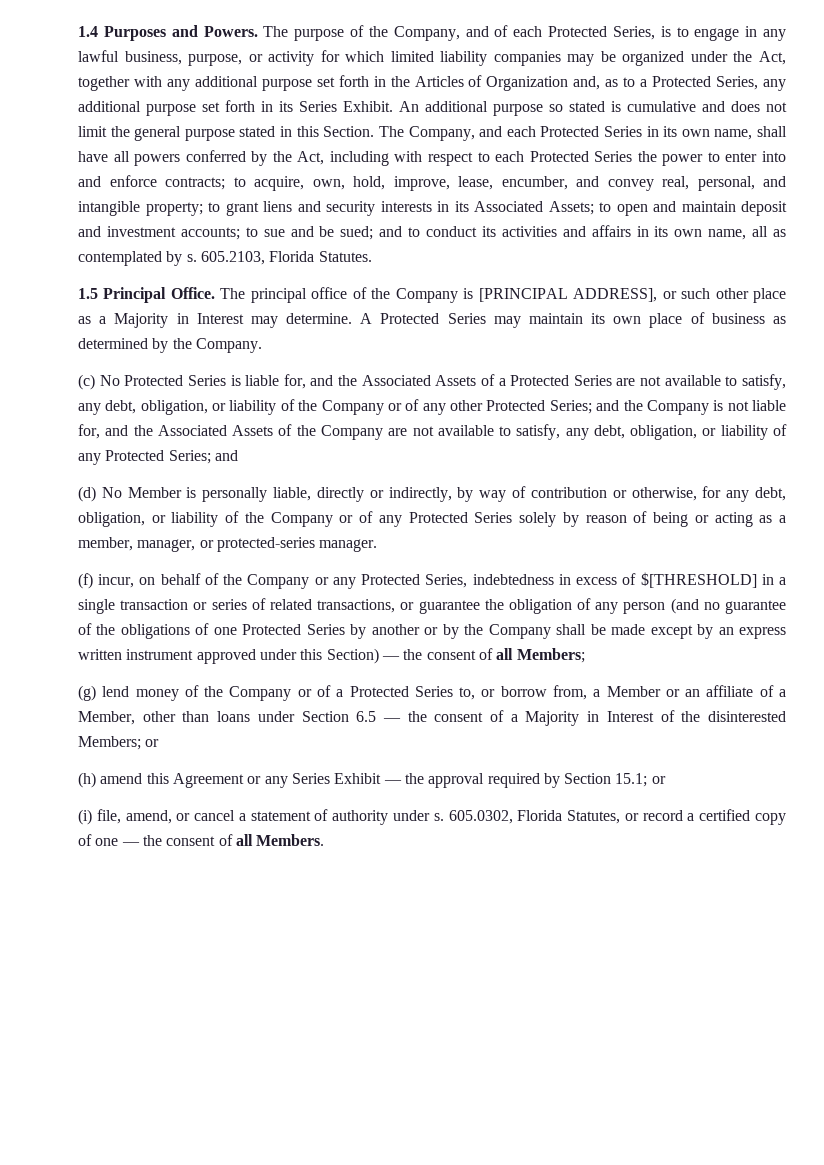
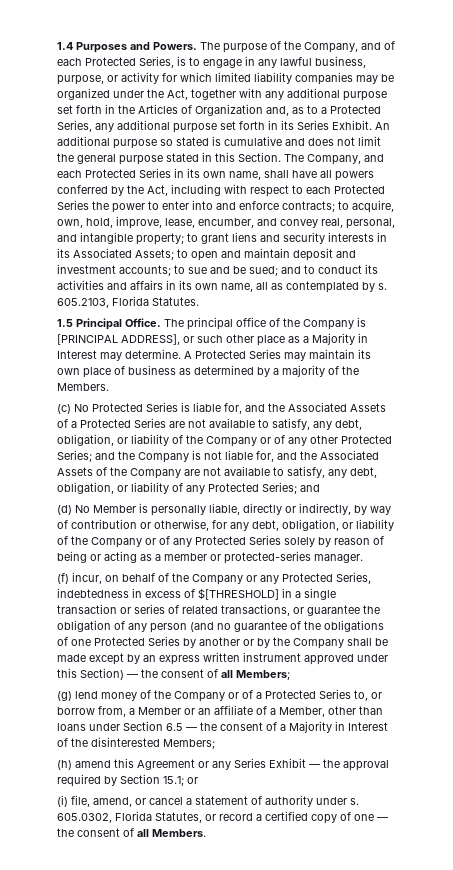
[172,338,262,353] the Company. -> [273,365,359,377] [57,383,109,391] a majority of the Members.
[78,537,196,552] member, manager, -> [164,553,207,561] member
[145,739,160,747] or -> (215, 744) none

